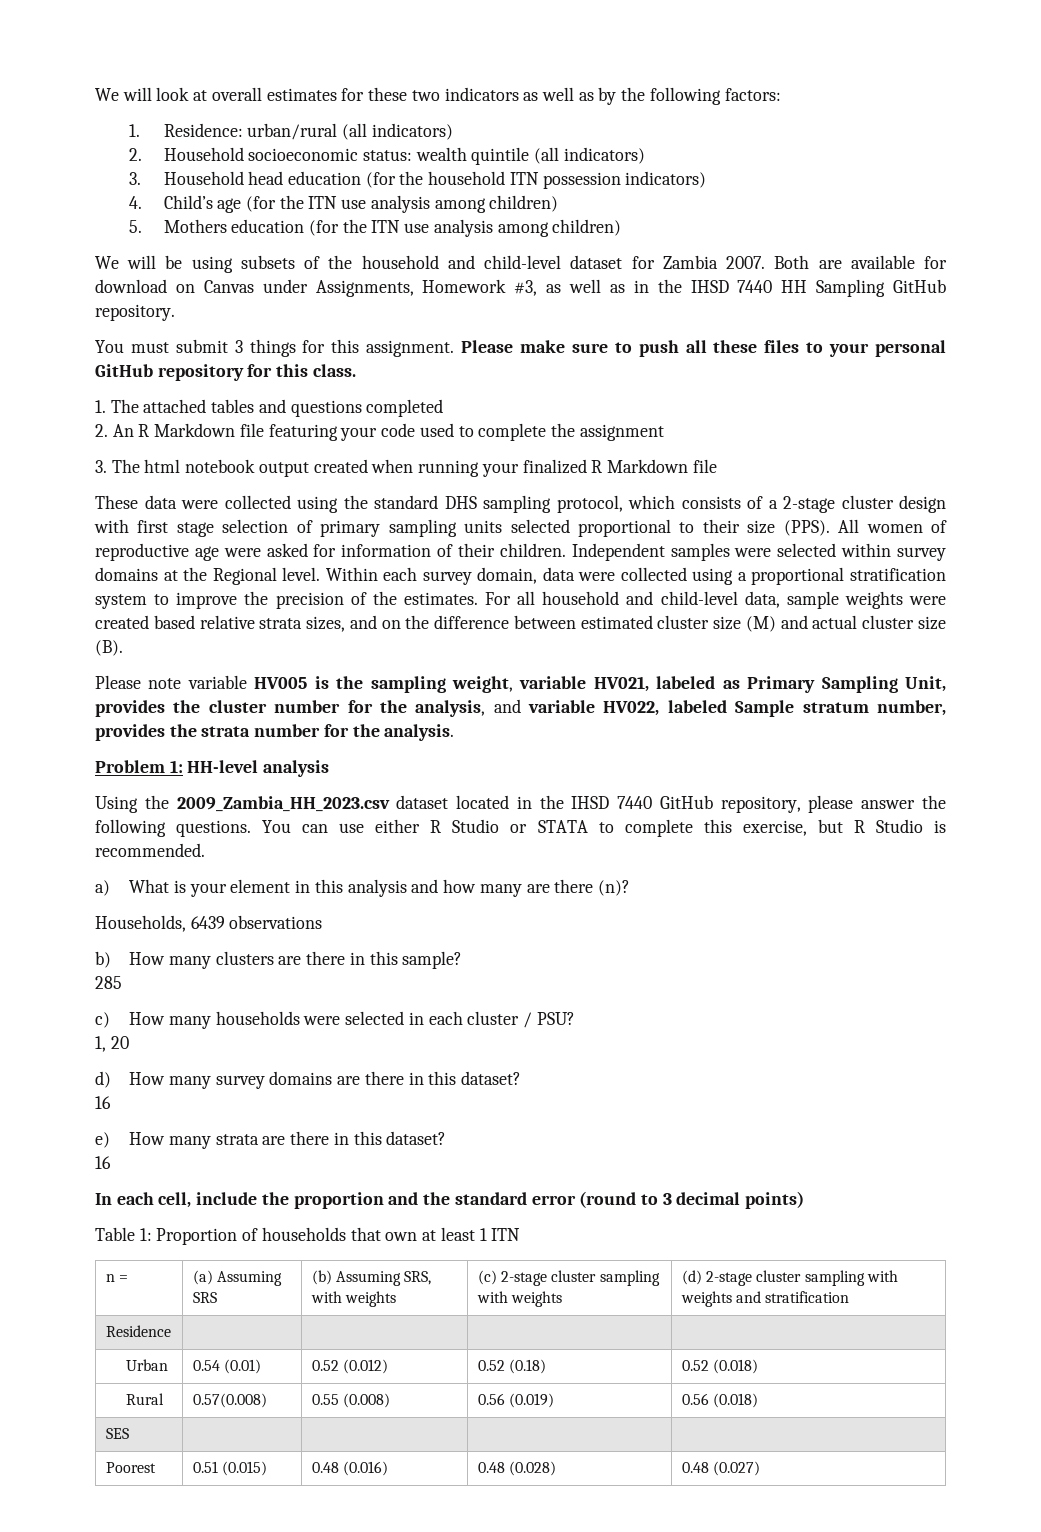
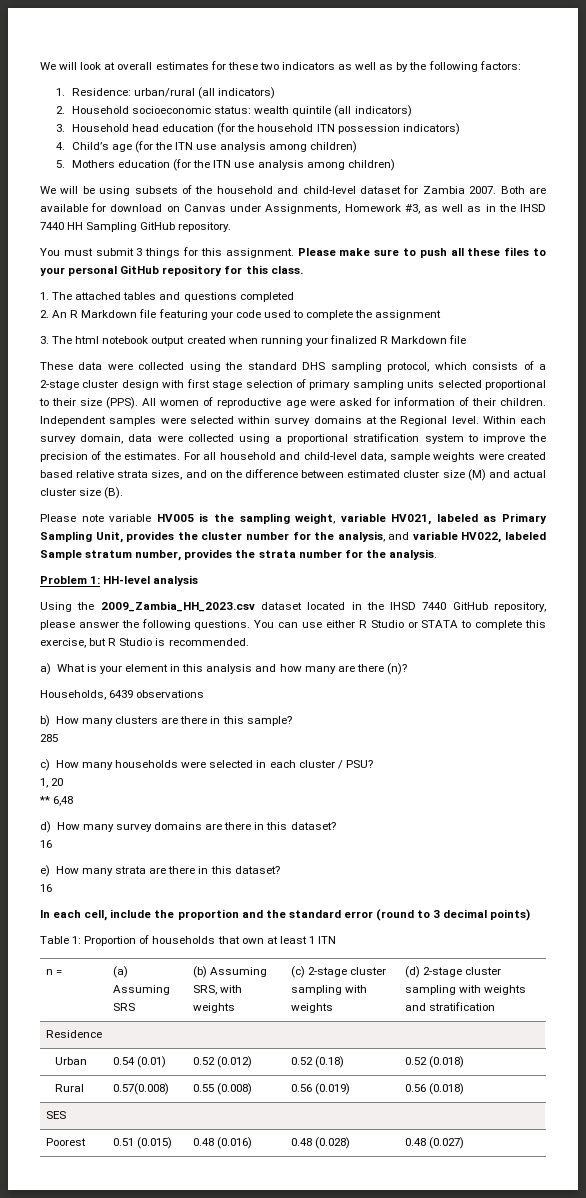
(129, 1042) none -> [39,796,74,806] // ** 6,48

